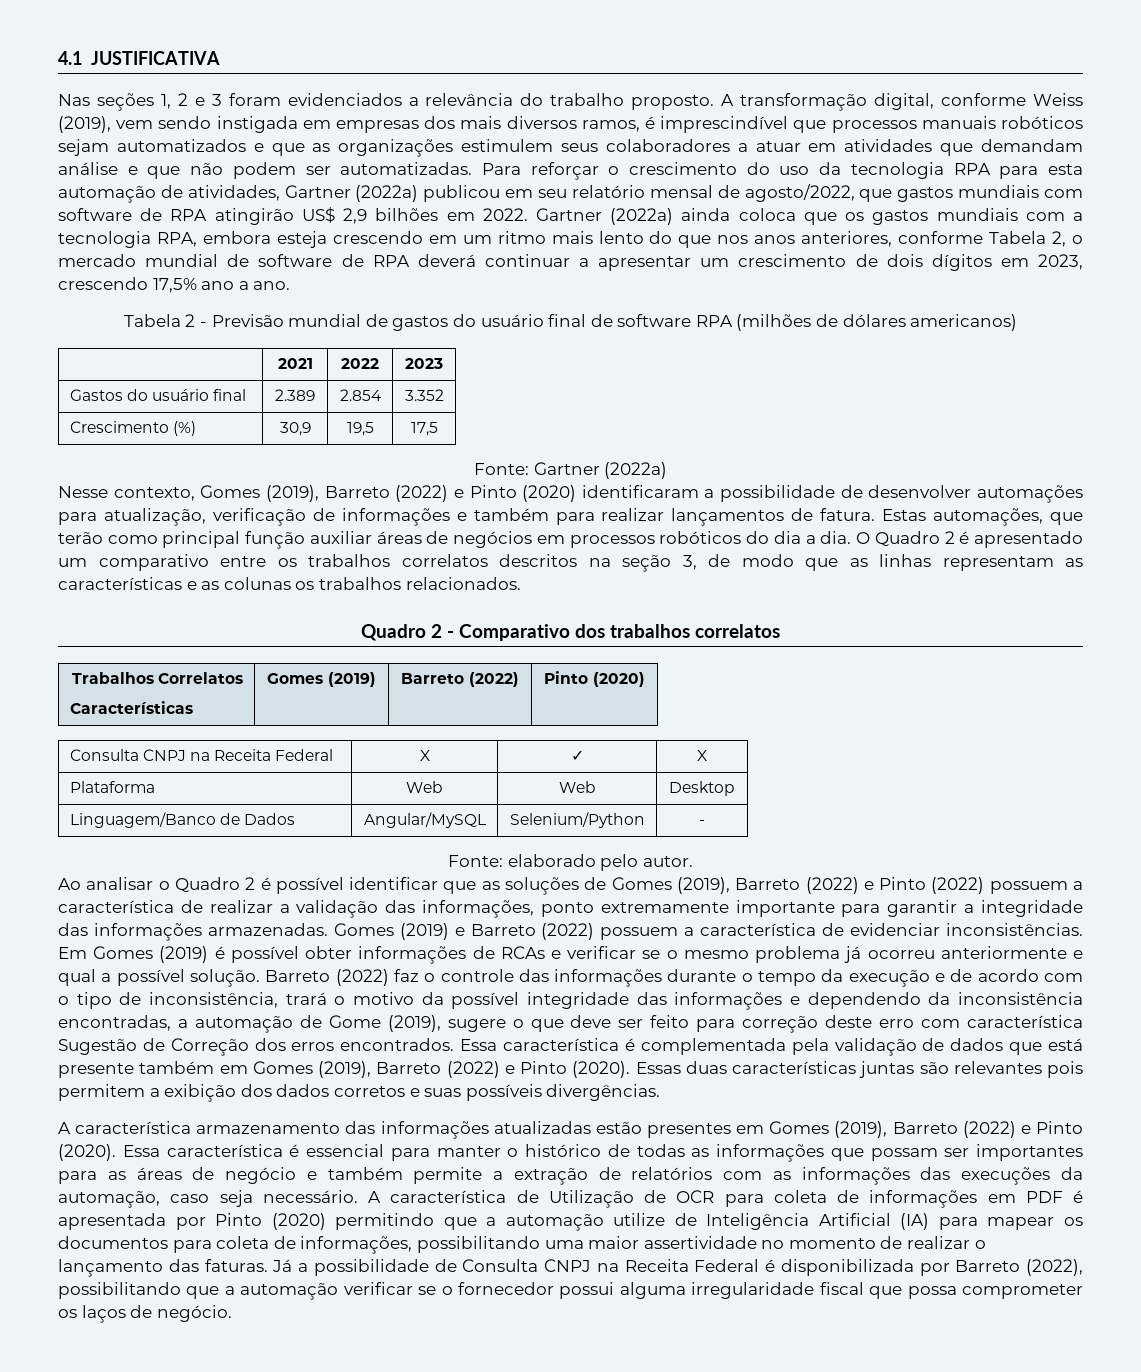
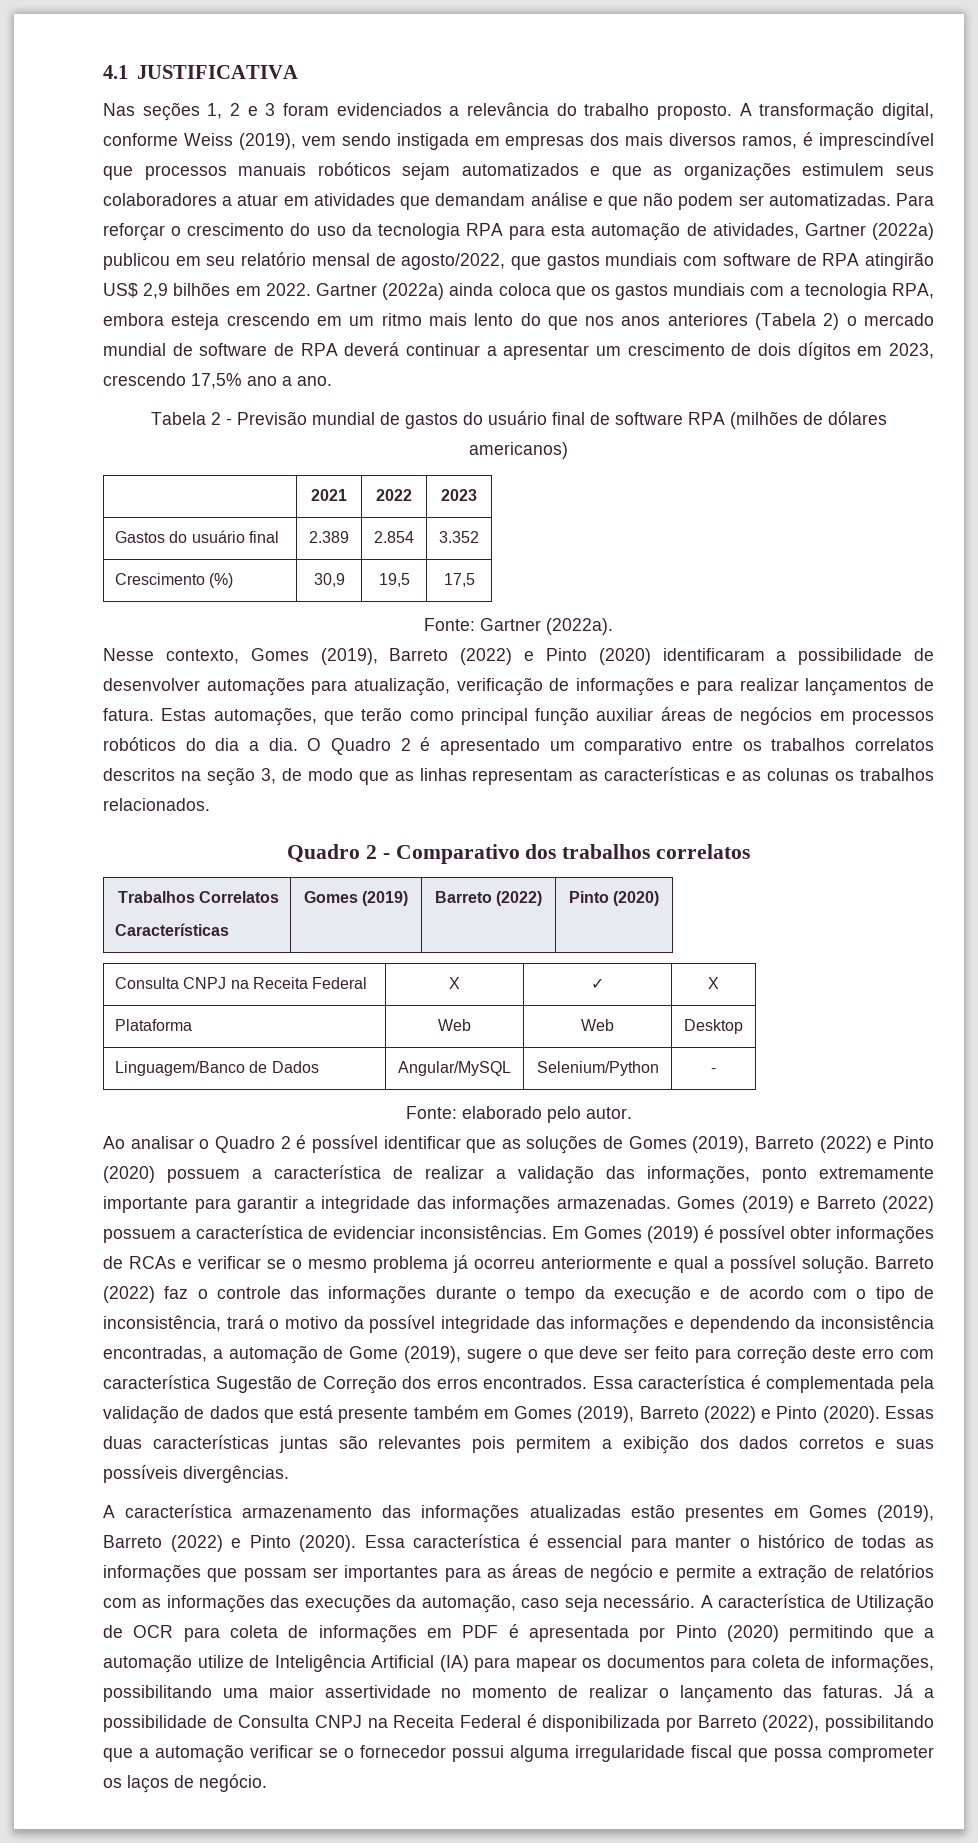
[801,231,1067,247] anteriores, conforme Tabela 2, -> [667,313,840,330] anteriores (Tabela 2)
[604,462,668,479] (2022a) -> [546,618,613,635] (2022a).
[473,508,549,521] também -> (691, 686) none
[931,877,985,894] (2022) -> [103,1166,155,1183] (2020)
[327,1167,403,1180] também -> (670, 1573) none

